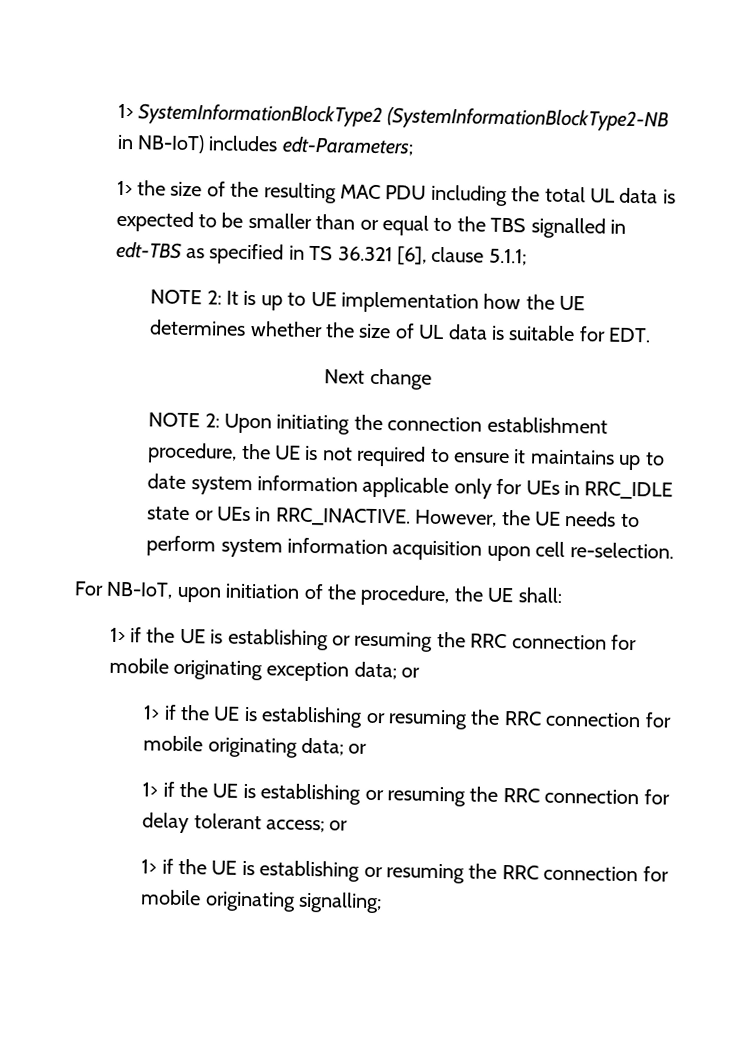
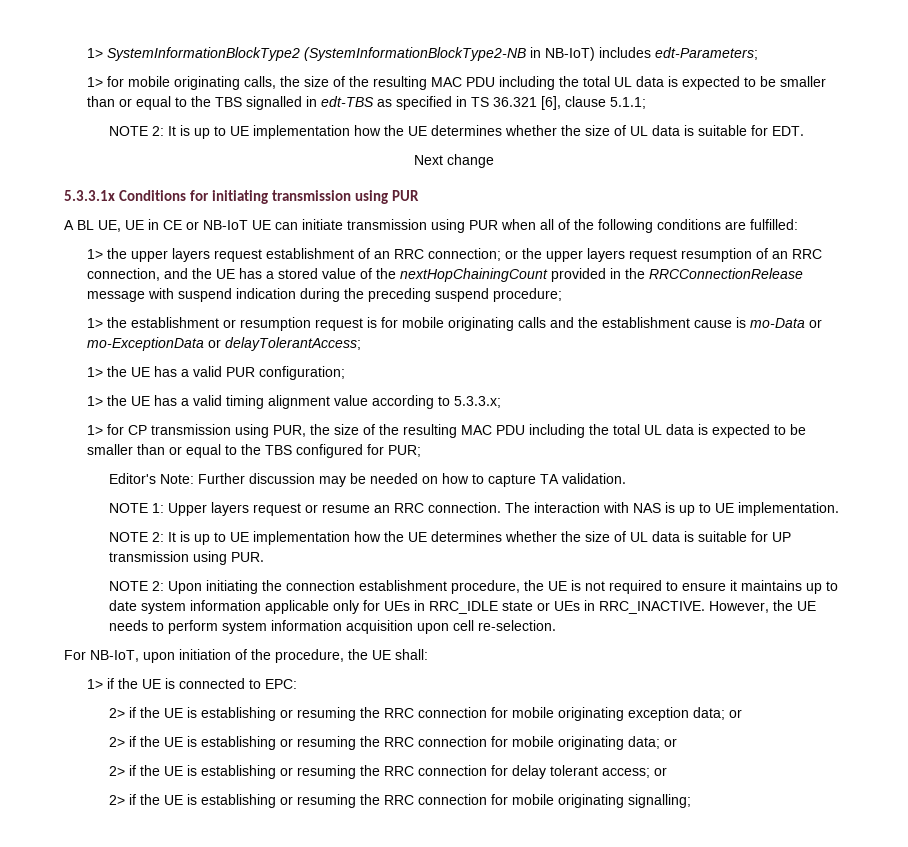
(133, 188) none -> [106,76,276,90] for mobile originating calls,
(432, 379) none -> [64,190,420,204] [64,219,798,233] [86,248,822,262] [86,268,803,282] [86,288,562,302] [86,317,822,331] [86,337,361,351] [86,366,345,380] [86,395,501,409] [86,424,806,438] [86,444,421,458] [109,473,627,487] [109,502,840,516] [109,531,792,545] [109,551,265,565] // 5.3.3.1x Conditions for initiating transmission using PUR // A BL UE, UE in CE or NB-IoT UE can initiate transmission using PUR when all of the following conditions are fulfilled: // 1> the upper layers request establishment of an RRC connection; or the upper layers request resumption of an RRC connection, and the UE has a stored value of the nextHopChainingCount provided in the RRCConnectionRelease message with suspend indication during the preceding suspend procedure; // 1> the establishment or resumption request is for mobile originating calls and the establishment cause is mo-Data or mo-ExceptionData or delayTolerantAccess; // 1> the UE has a valid PUR configuration; // 1> the UE has a valid timing alignment value according to 5.3.3.x; // 1> for CP transmission using PUR, the size of the resulting MAC PDU including the total UL data is expected to be smaller than or equal to the TBS configured for PUR; // Editor's Note: Further discussion may be needed on how to capture TA validation. // NOTE 1: Upper layers request or resume an RRC connection. The interaction with NAS is up to UE implementation. // NOTE 2: It is up to UE implementation how the UE determines whether the size of UL data is suitable for UP transmission using PUR.
(224, 636) none -> [178,678,297,689] [109,707,198,718] connected to EPC: // 2> if the UE is
[143,705,161,720] 1> -> [109,737,126,747] 2>
[142,782,159,797] 1> -> [109,766,126,776] 2>
[141,859,158,874] 1> -> [109,795,126,805] 2>

